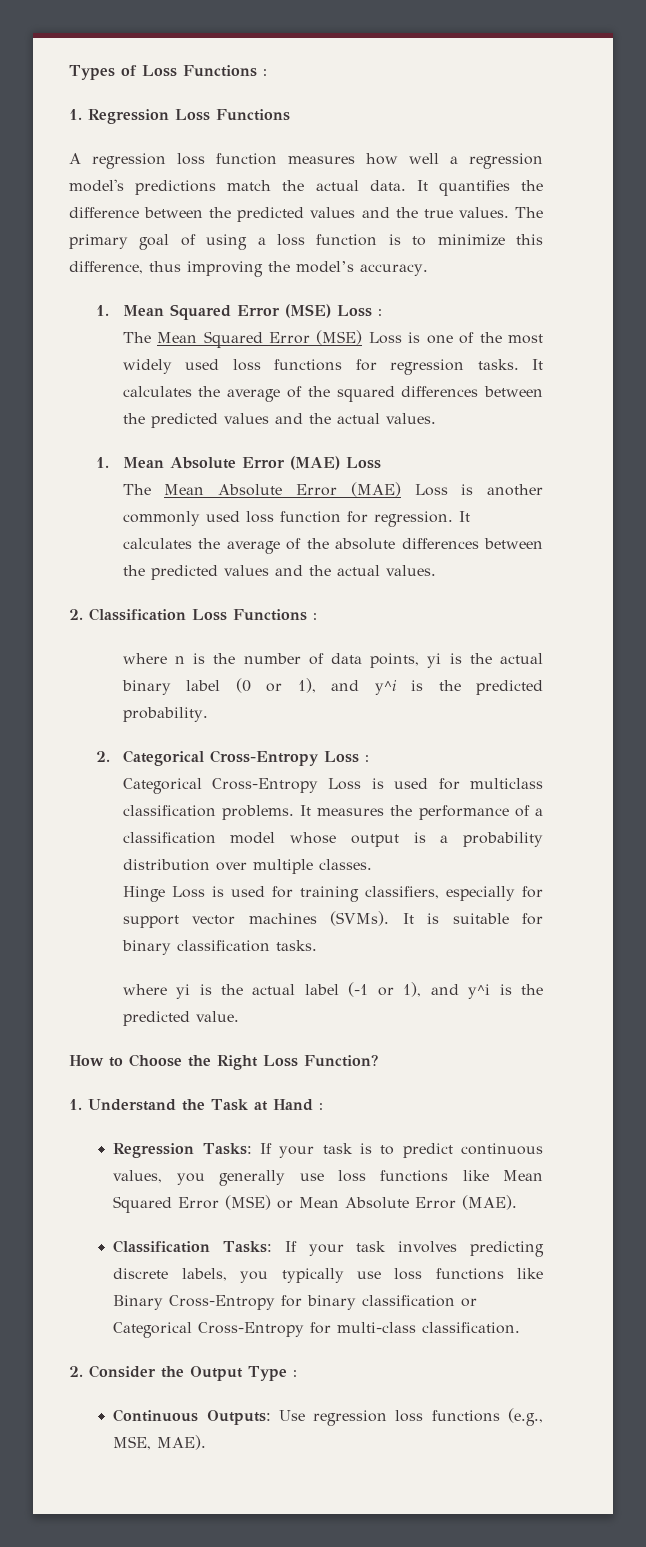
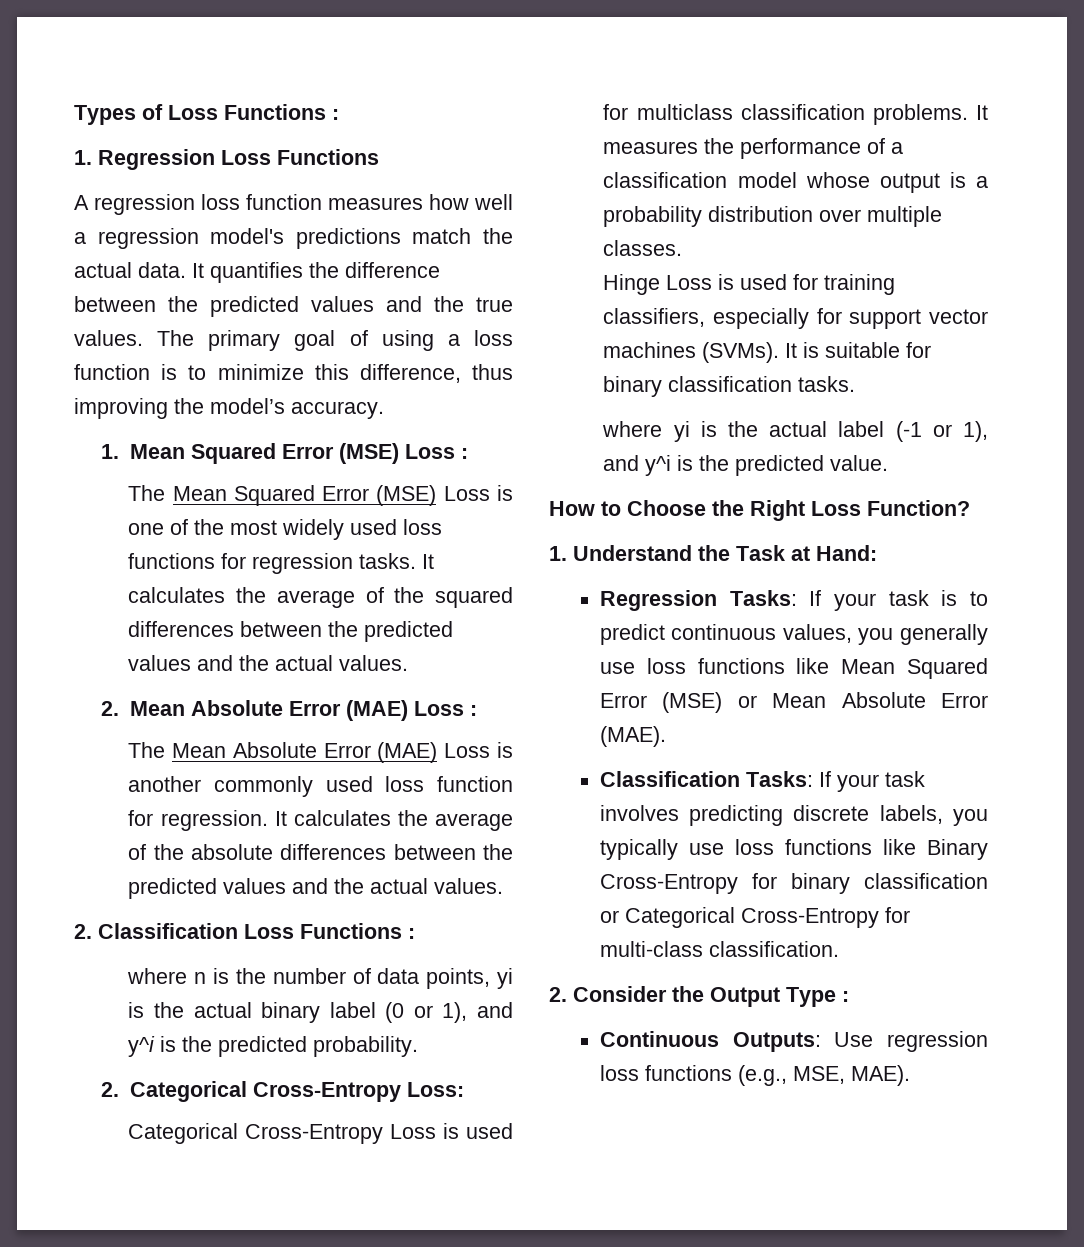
[95,456,381,470] 1. Mean Absolute Error (MAE) Loss -> [101,700,477,721] 2. Mean Absolute Error (MAE) Loss :
[323,751,369,763] Loss : -> [406,1082,464,1097] Loss:
[272,1099,323,1111] Hand : -> [816,545,877,561] Hand:

